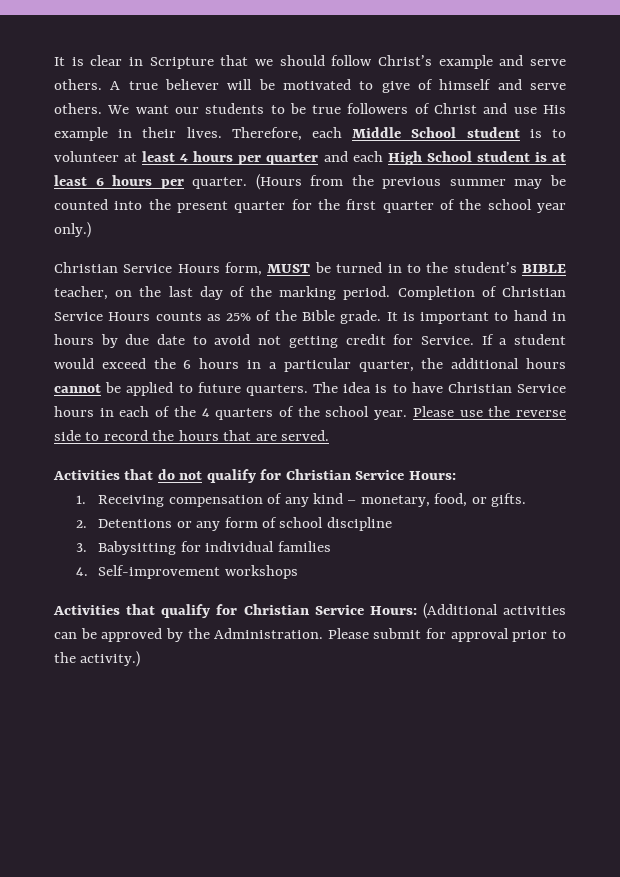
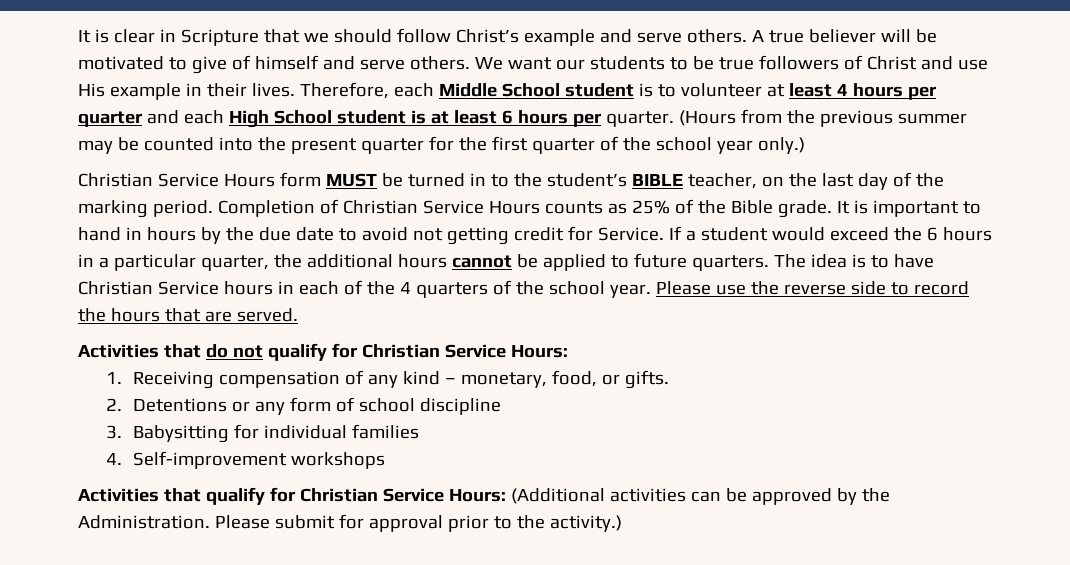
[225,262,263,276] form, -> [279,172,321,187] form
(118, 341) none -> [225,227,254,241] the

